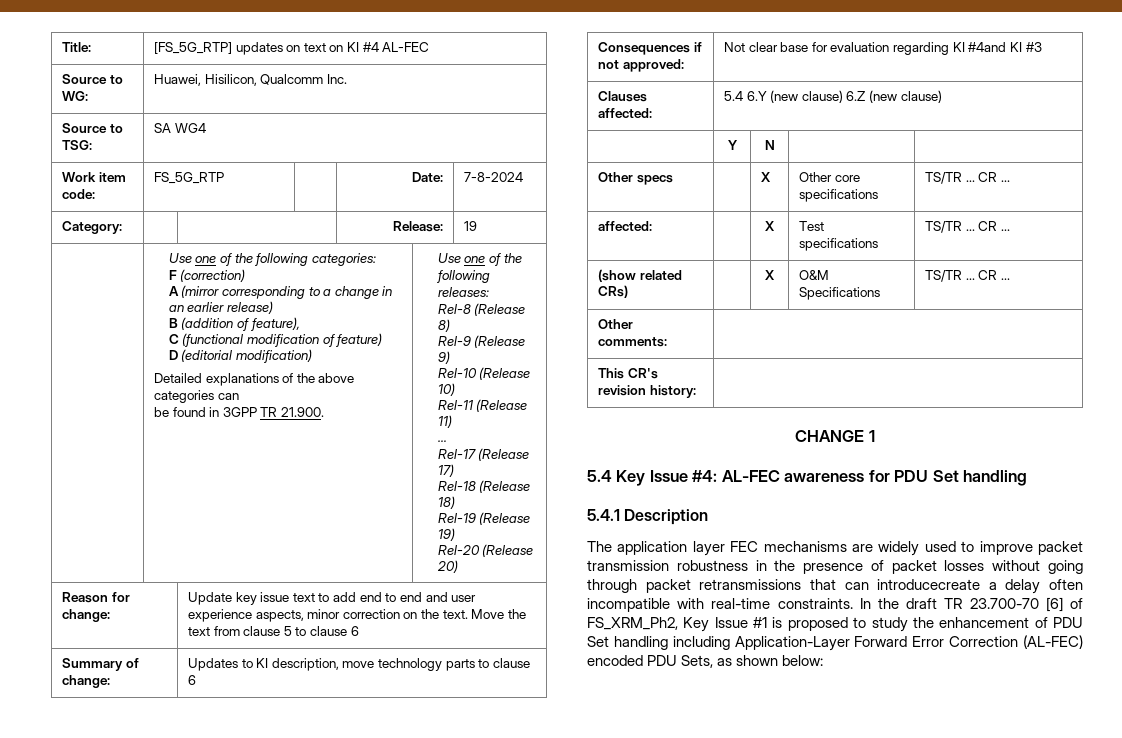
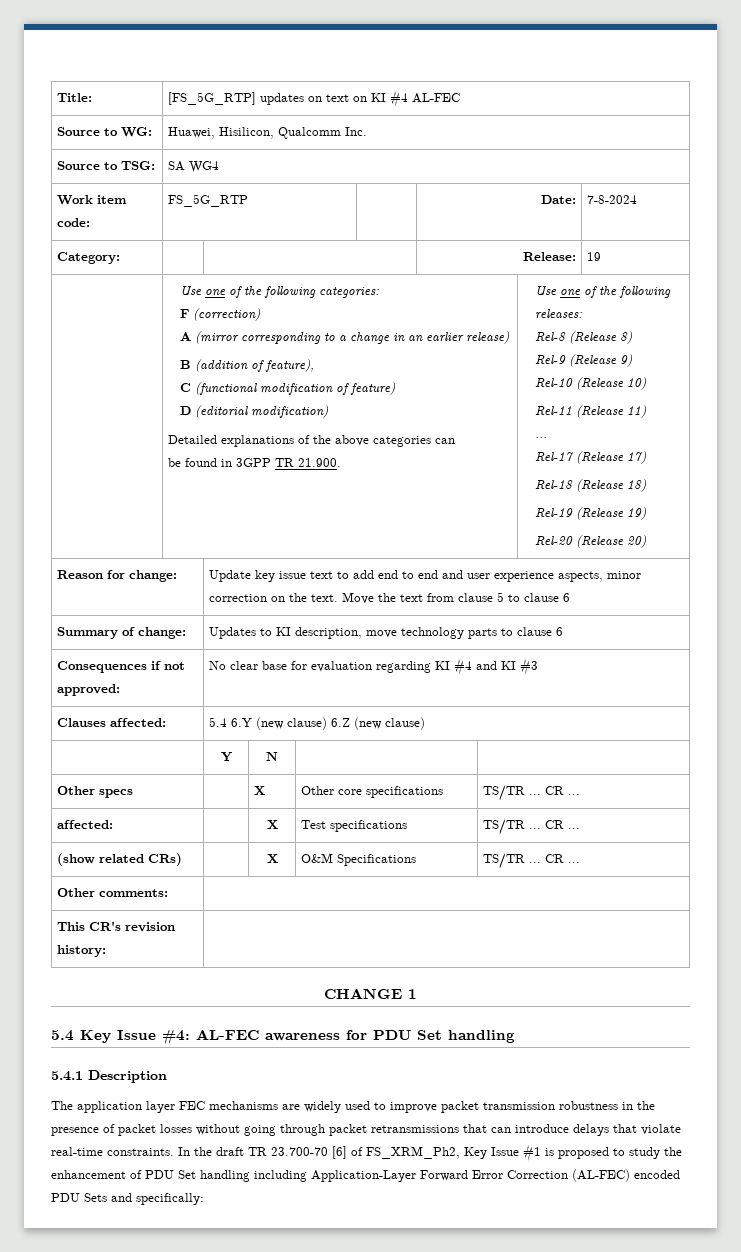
[723,42,745,52] Not -> [209,661,227,670] No
[968,42,1007,52] #4and -> [454,658,498,675] #4 and
[877,579,1083,594] [587,598,705,612] introducecreate a delay often incompatible with -> [515,1124,681,1136] introduce delays that violate
[681,655,824,668] Sets, as shown below: -> [84,1193,204,1205] Sets and specifically:

